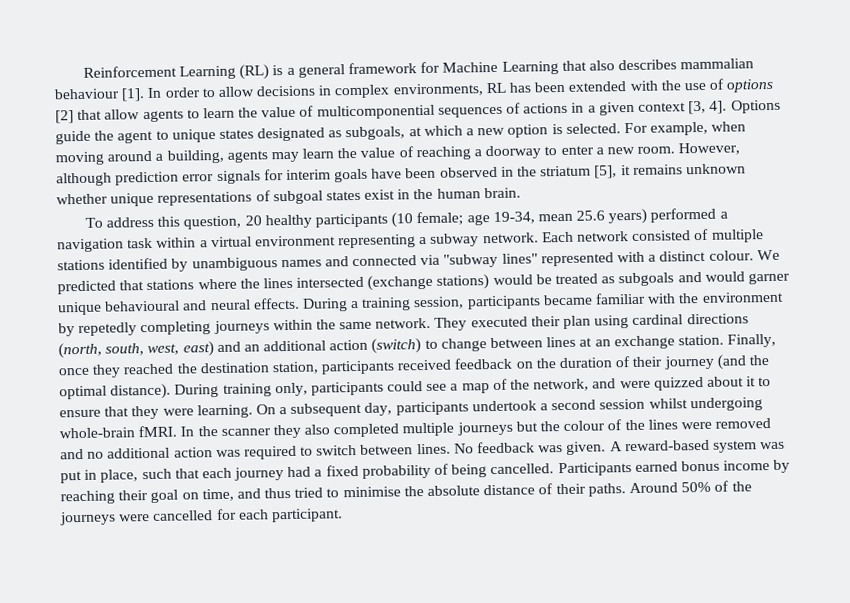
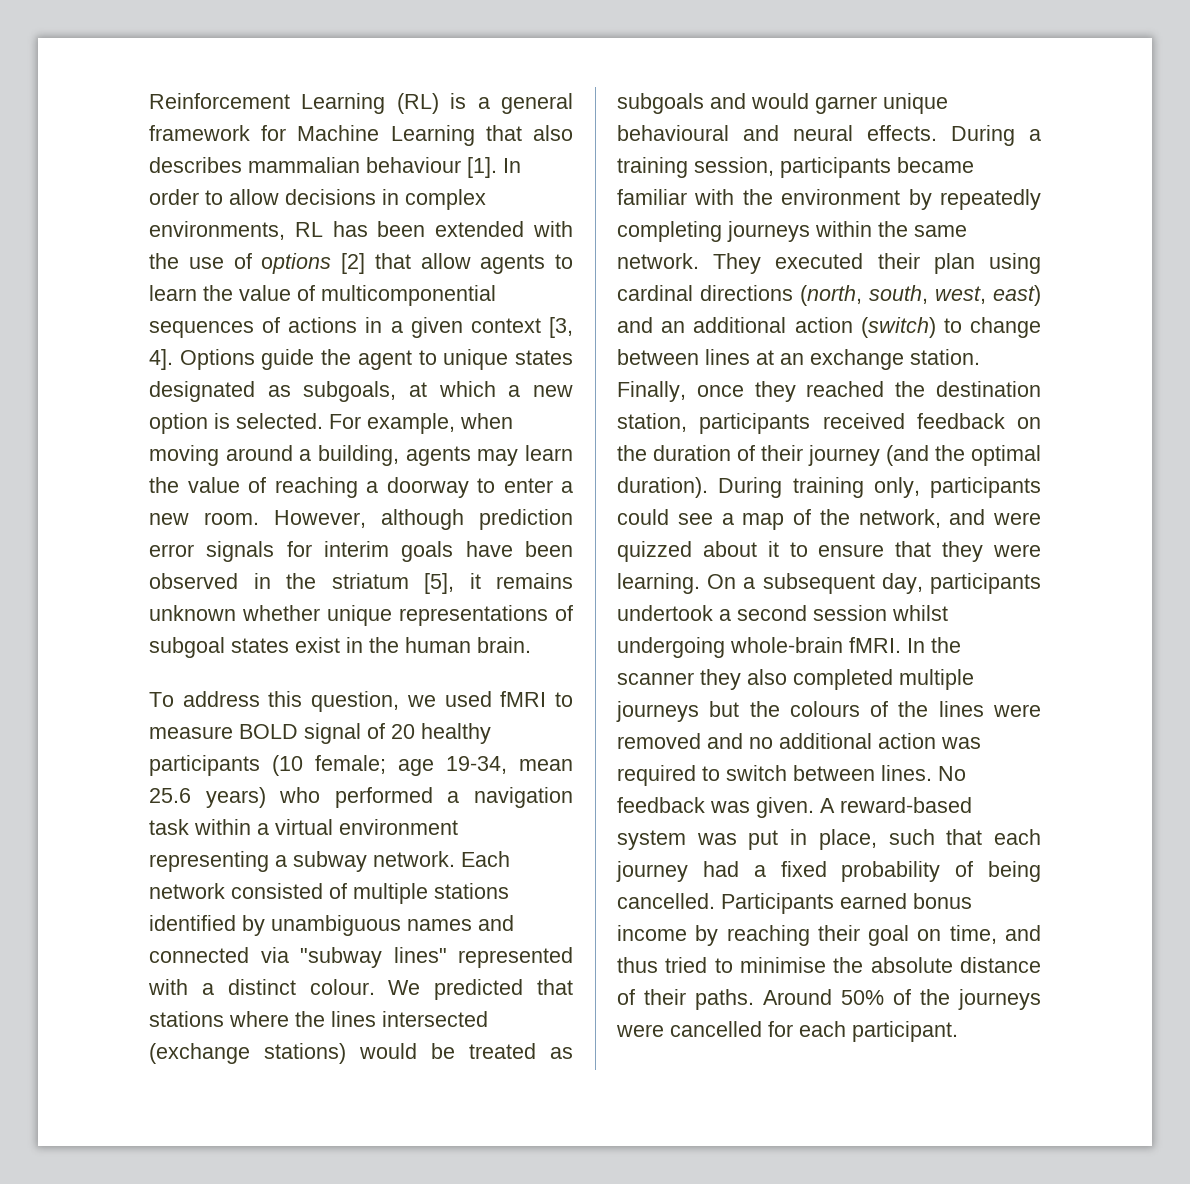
(242, 222) none -> [406,691,573,707] [149,723,385,744] we used fMRI to measure BOLD signal of
(648, 216) none -> [279,787,321,803] who
[78,322,138,337] repetedly -> [940,189,1041,210] repeatedly
[110,383,172,400] distance). -> [617,477,708,498] duration).
[563,420,606,432] colour -> [789,701,860,717] colours

